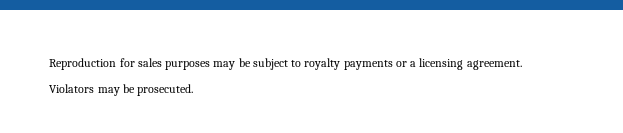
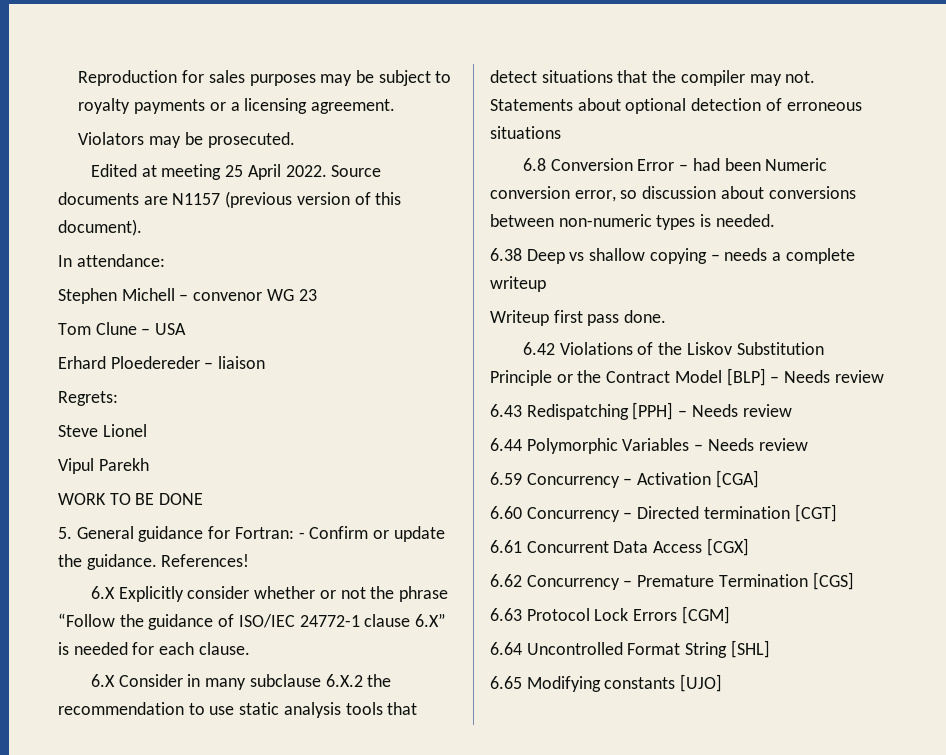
(194, 90) none -> [90,164,382,180] [58,191,402,208] [58,219,142,236] [58,254,165,267] [58,288,317,304] [58,322,187,335] [58,356,266,369] [58,391,118,406] [58,424,147,437] [58,458,149,474] [58,493,204,505] [58,526,445,542] [58,554,250,570] [90,586,448,602] [58,613,447,630] [58,642,250,655] [90,674,392,690] [58,702,418,718] [490,70,816,86] [490,98,862,114] [490,126,561,139] [522,158,828,171] [490,186,856,202] [490,214,775,230] [490,248,855,264] [490,276,546,292] [490,310,667,326] [522,342,824,355] [490,368,884,386] [490,402,792,420] [490,438,808,454] [490,470,759,488] [490,504,837,522] [490,538,749,556] [490,572,854,590] [490,606,730,624] [490,640,770,658] [490,674,723,692] // Edited at meeting 25 April 2022. Source documents are N1157 (previous version of this document). // In attendance: // Stephen Michell – convenor WG 23 // Tom Clune – USA // Erhard Ploedereder – liaison // Regrets: // Steve Lionel // Vipul Parekh // WORK TO BE DONE // 5. General guidance for Fortran: - Confirm or update the guidance. References! // 6.X Explicitly consider whether or not the phrase “Follow the guidance of ISO/IEC 24772-1 clause 6.X” is needed for each clause. // 6.X Consider in many subclause 6.X.2 the recommendation to use static analysis tools that detect situations that the compiler may not. Statements about optional detection of erroneous situations // 6.8 Conversion Error – had been Numeric conversion error, so discussion about conversions between non-numeric types is needed. // 6.38 Deep vs shallow copying – needs a complete writeup // Writeup first pass done. // 6.42 Violations of the Liskov Substitution Principle or the Contract Model [BLP] – Needs review // 6.43 Redispatching [PPH] – Needs review // 6.44 Polymorphic Variables – Needs review // 6.59 Concurrency – Activation [CGA] // 6.60 Concurrency – Directed termination [CGT] // 6.61 Concurrent Data Access [CGX] // 6.62 Concurrency – Premature Termination [CGS] // 6.63 Protocol Lock Errors [CGM] // 6.64 Uncontrolled Format String [SHL] // 6.65 Modifying constants [UJO]

